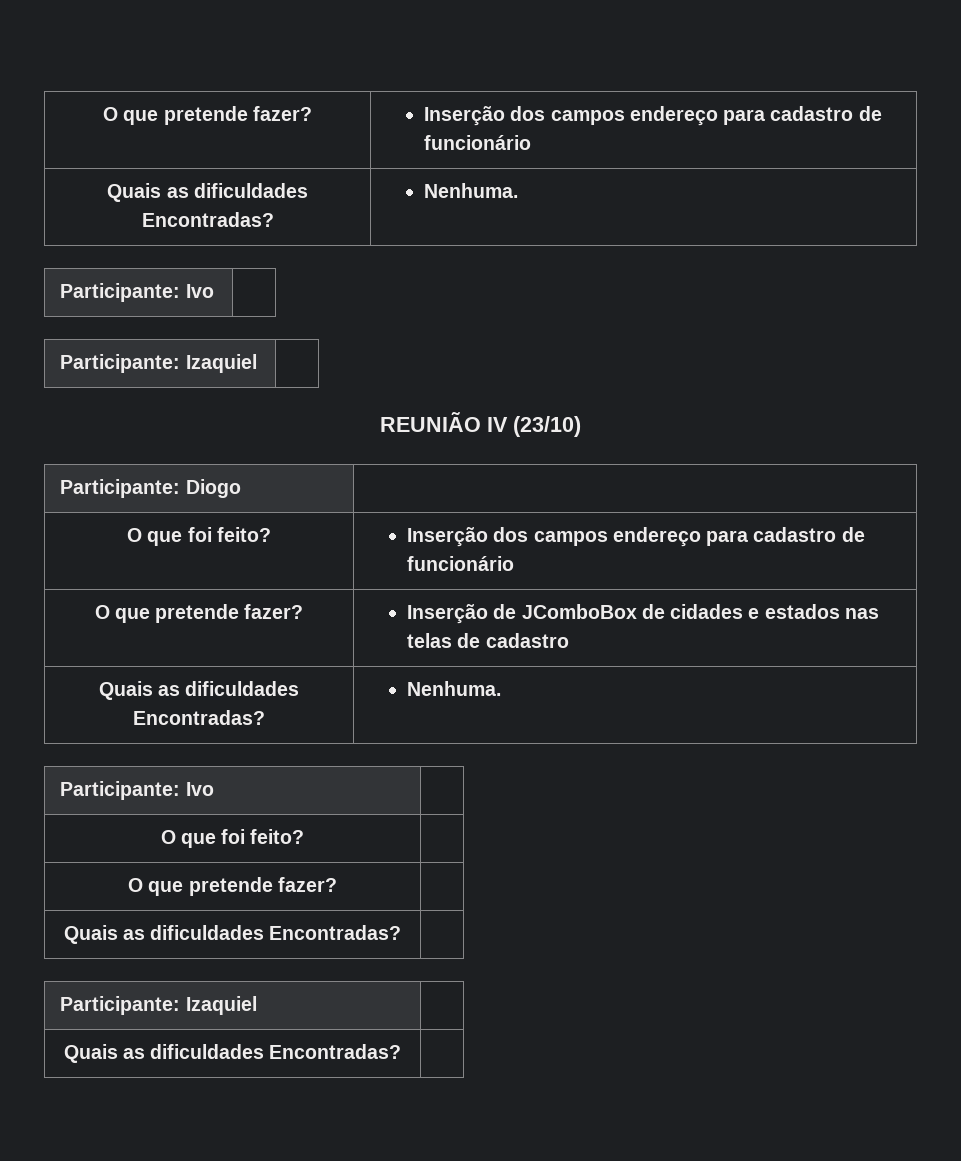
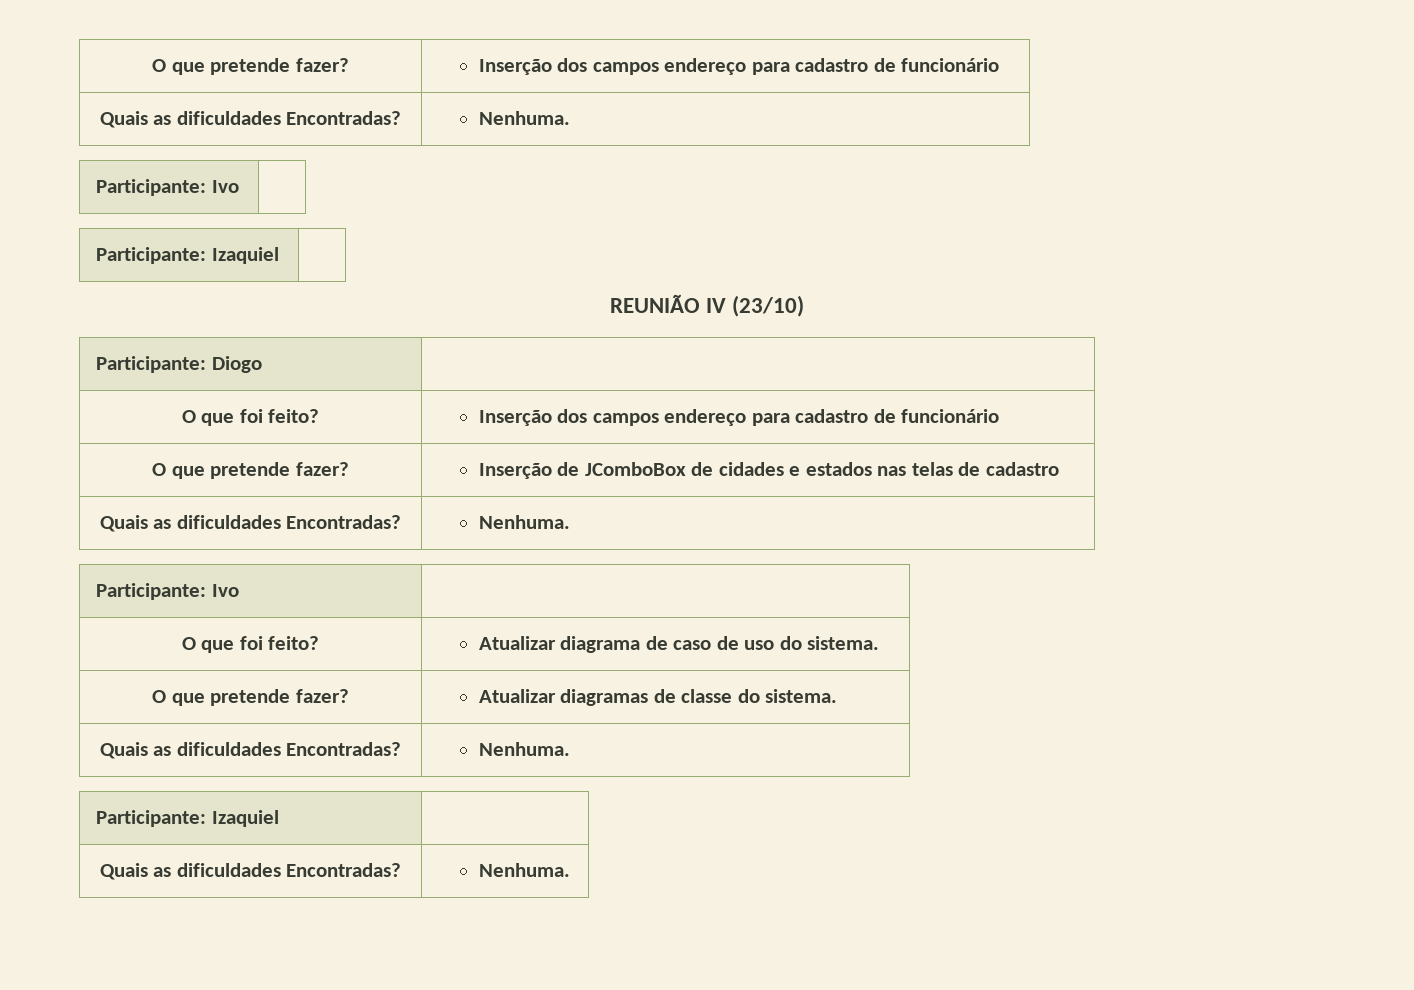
[128,877,337,896] [63,925,402,944] // O que pretende fazer? | // Quais as dificuldades Encontradas? | -> [478,636,880,653] [152,689,349,706] [478,689,838,706] [99,742,402,759] [478,742,570,756] Atualizar diagrama de caso de uso do sistema. // O que pretende fazer? | Atualizar diagramas de classe do sistema. // Quais as dificuldades Encontradas? | Nenhuma.
(402, 1051) none -> [478,863,570,877] Nenhuma.

